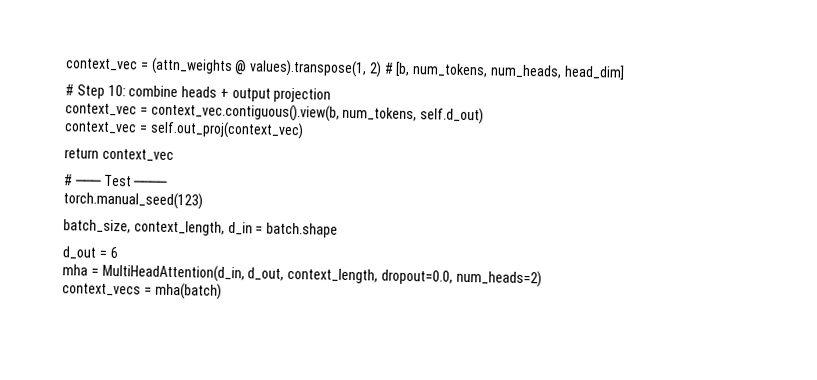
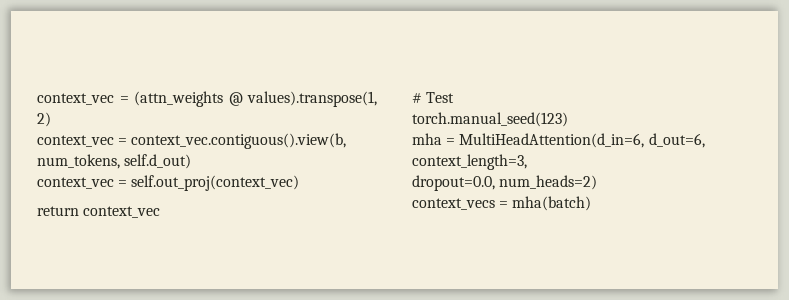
[383,61,625,81] [65,84,332,103] # [b, num_tokens, num_heads, head_dim] // # Step 10: combine heads + output projection -> (51, 119) none
[74,179,102,186] ─── -> (422, 98) none
[133,180,169,187] ──── -> (455, 97) none
[63,219,339,238] [62,246,118,260] // batch_size, context_length, d_in = batch.shape // d_out = 6 -> (568, 119) none
[101,263,379,284] MultiHeadAttention(d_in, d_out, context_length, -> [459,133,705,148] [412,154,527,170] MultiHeadAttention(d_in=6, d_out=6, context_length=3, //

